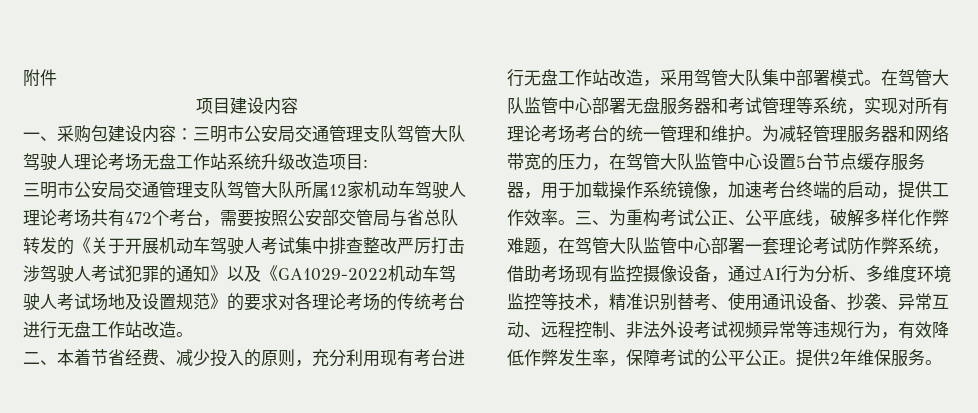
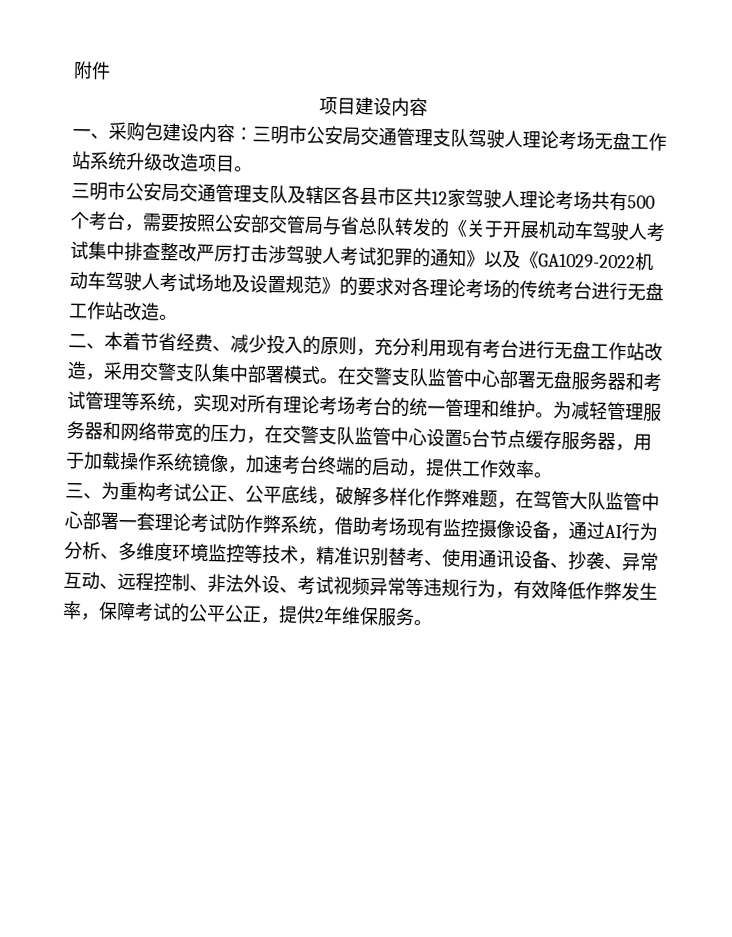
[414,125,465,142] [23,153,40,171] 管大队驾 -> (487, 138) none
[363,159,368,168] [23,181,415,199] : // 三明市公安局交通管理支队驾管大队所属12家机动车 -> [233,166,253,172] [71,181,466,208] 。 // 三明市公安局交通管理支队及辖区各县市区共12家
[125,212,152,224] 472 -> [627,195,655,209] 500
[694,69,745,87] 驾管大 -> [139,362,195,382] 交警支
[898,69,949,87] 驾管大 -> [355,366,411,386] 交警支
[626,153,677,171] 驾管大 -> [282,425,337,445] 交警支
(575, 222) none -> (552, 475) //
(694, 329) none -> [279,587,298,594] 、
[779,360,796,365] 。 -> [260,616,279,625] ，

